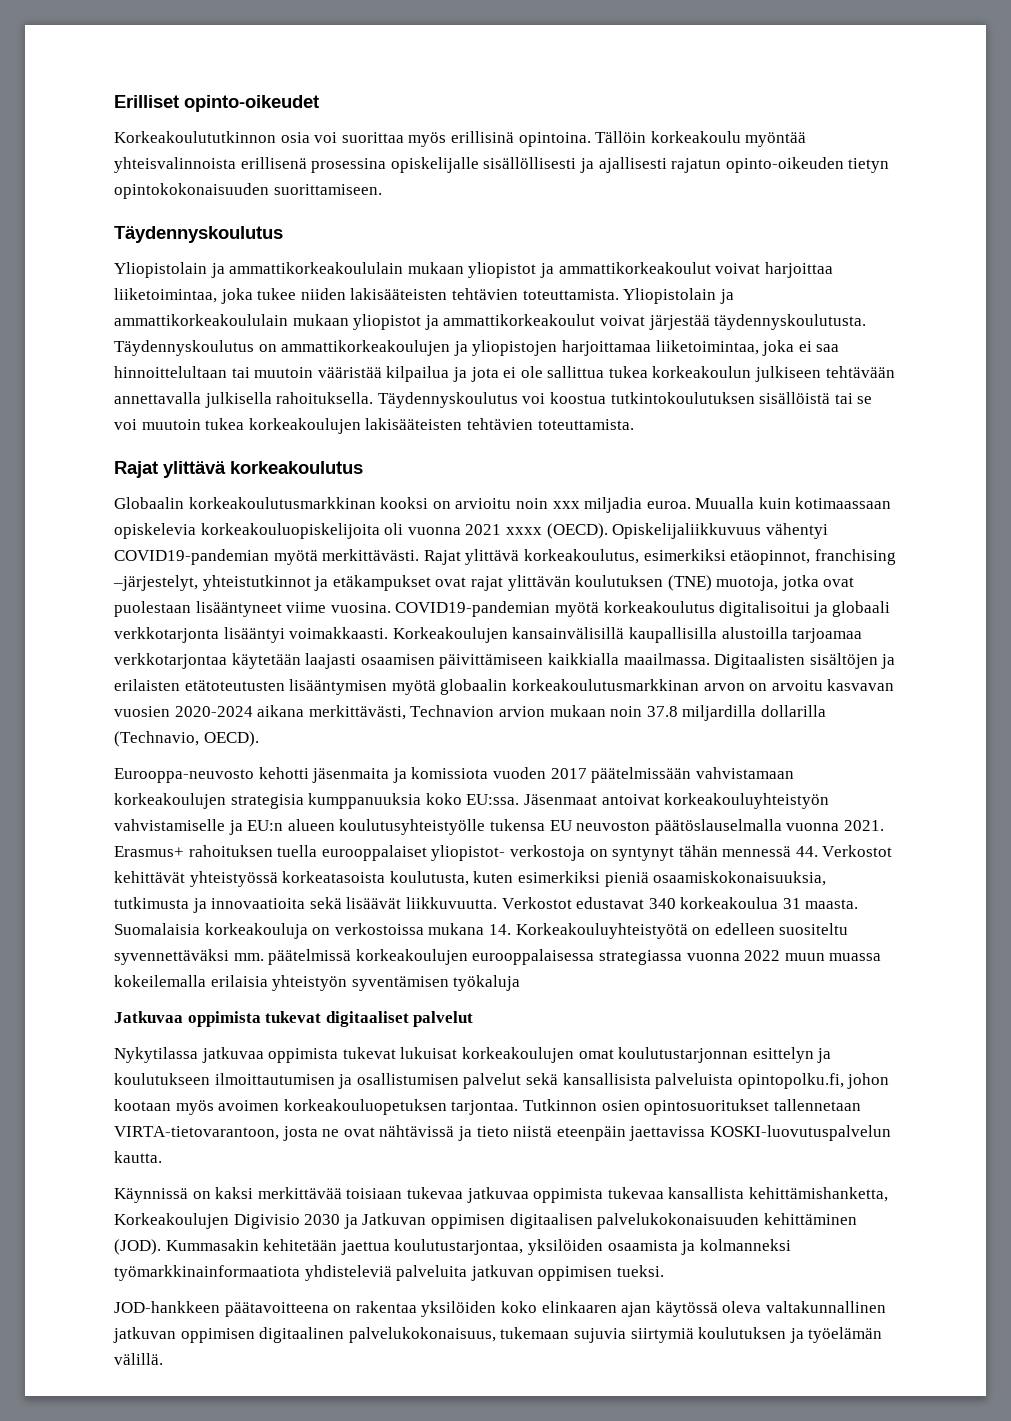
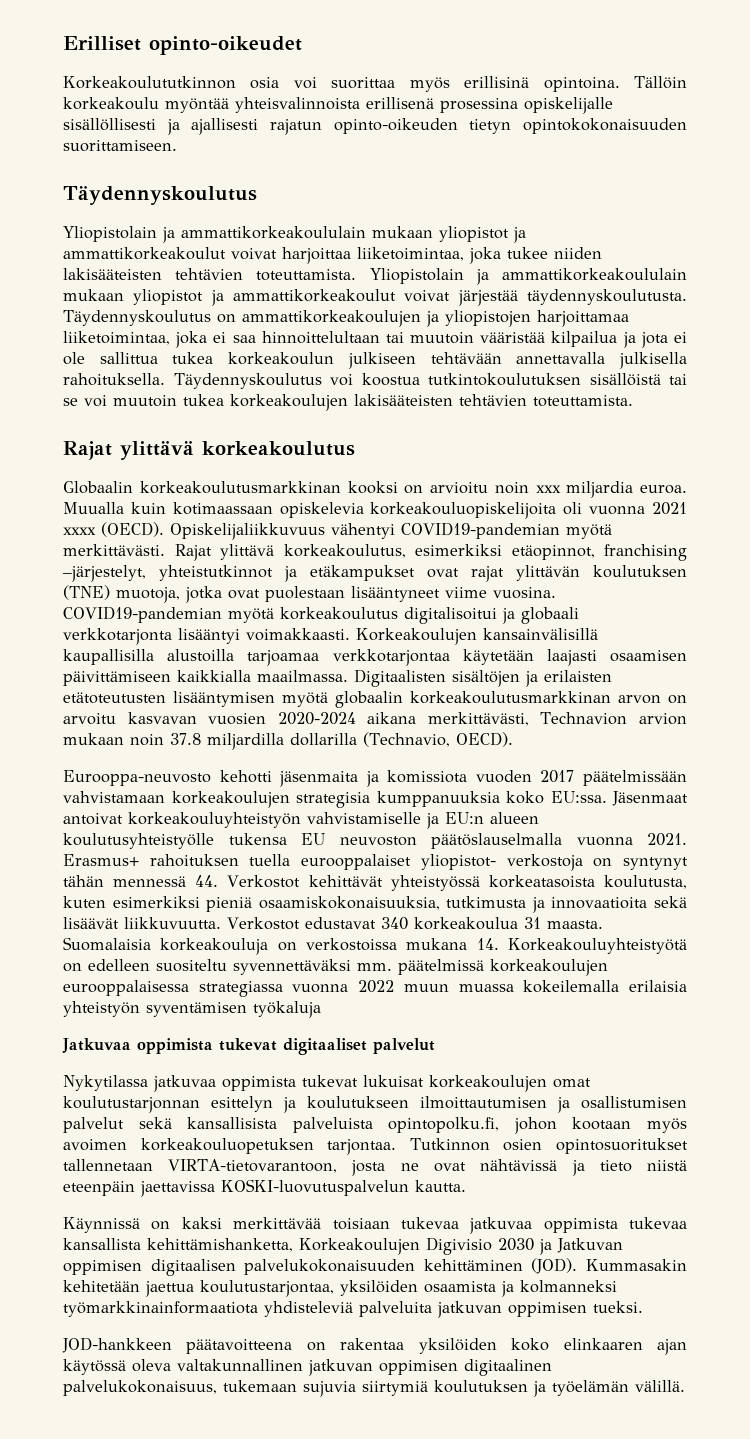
[584,497,643,513] miljadia -> [566,481,634,498] miljardia

